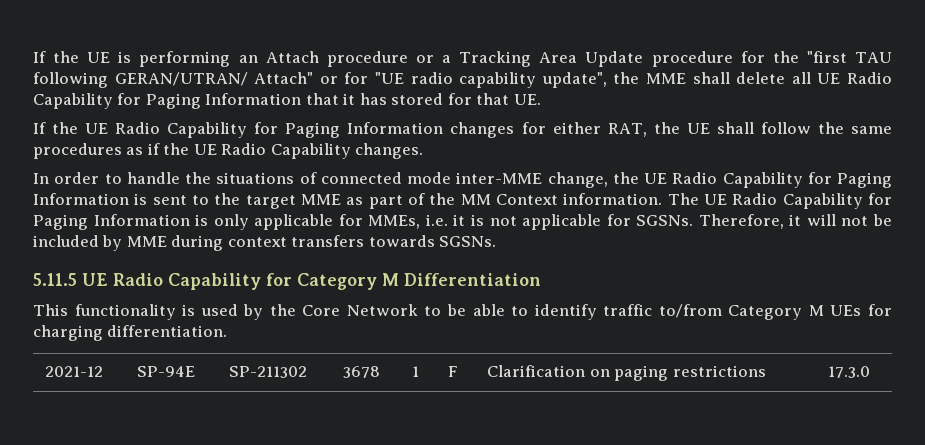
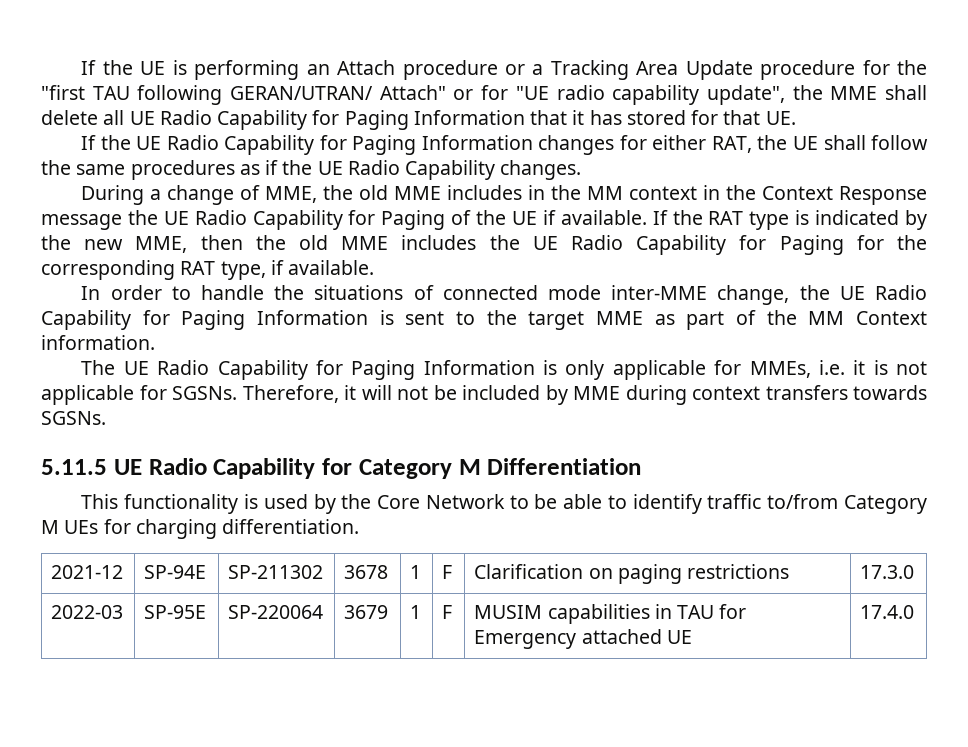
(424, 151) none -> [81,185,927,205] [41,210,928,230] [41,235,928,255] [41,260,375,280] // During a change of MME, the old MME includes in the MM context in the Context Response message the UE Radio Capability for Paging of the UE if available. If the RAT type is indicated by the new MME, then the old MME includes the UE Radio Capability for Paging for the corresponding RAT type, if available.
(663, 199) none -> (155, 342) //
(871, 372) none -> [51,605,124,619] [144,605,207,619] [228,605,324,619] [344,605,389,619] [410,605,422,619] [442,605,453,619] [474,604,747,624] [474,629,692,649] [860,605,915,619] // 2022-03 | SP-95E | SP-220064 | 3679 | 1 | F | MUSIM capabilities in TAU for Emergency attached UE | 17.4.0

